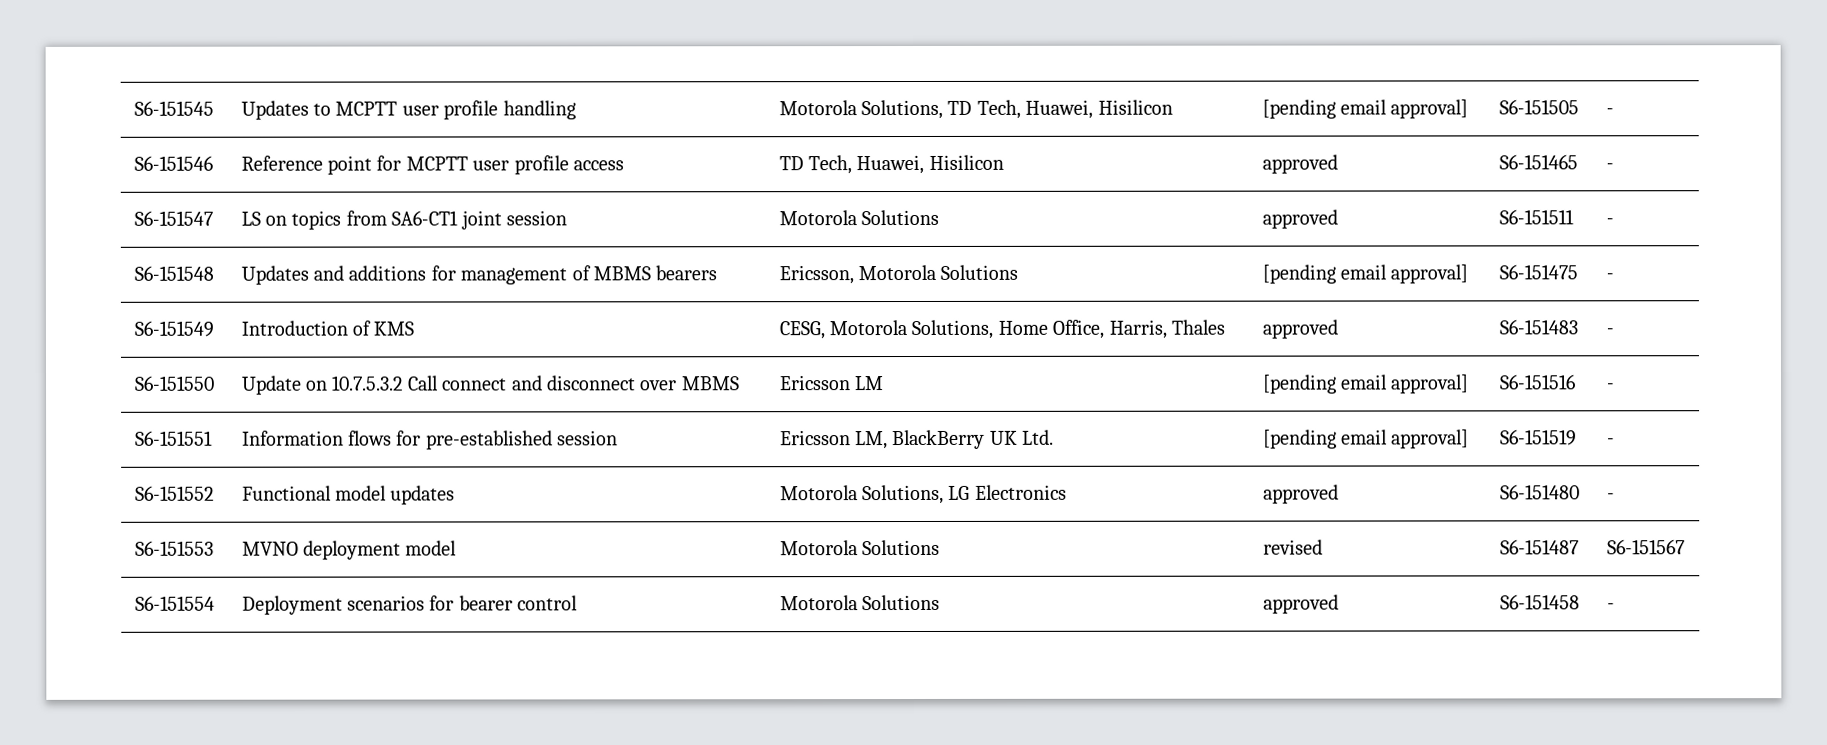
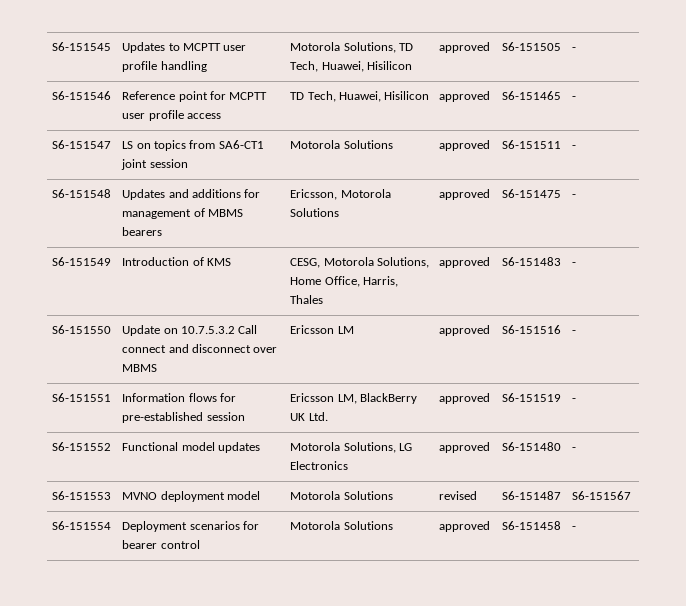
[1261,99,1469,119] [pending email approval] -> [439,42,491,53] approved
[1261,264,1469,284] [pending email approval] -> [439,189,491,200] approved
[1262,374,1470,394] [pending email approval] -> [439,325,491,336] approved
[1262,429,1470,449] [pending email approval] -> [439,393,491,404] approved

